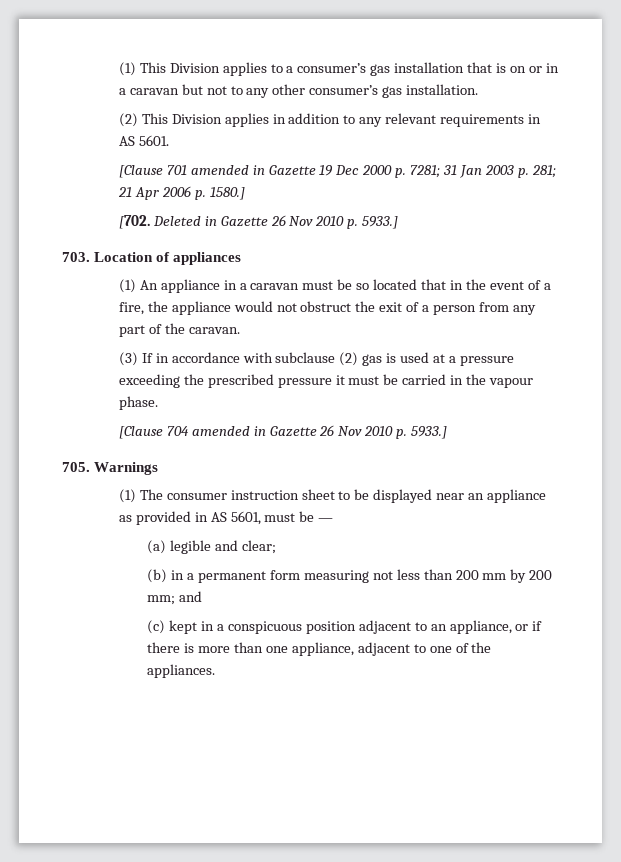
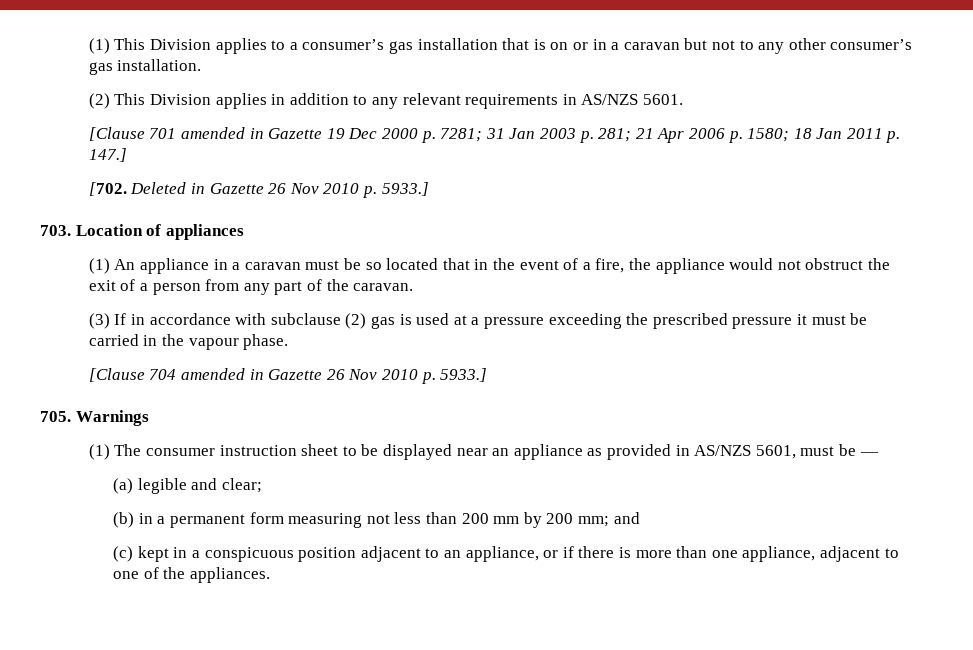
[118,136,135,146] AS -> [581,94,639,105] AS/NZS
[209,187,245,200] 1580.] -> [747,128,901,143] [88,148,127,162] 1580; 18 Jan 2011 p. 147.]
[210,512,227,522] AS -> [694,445,752,456] AS/NZS

